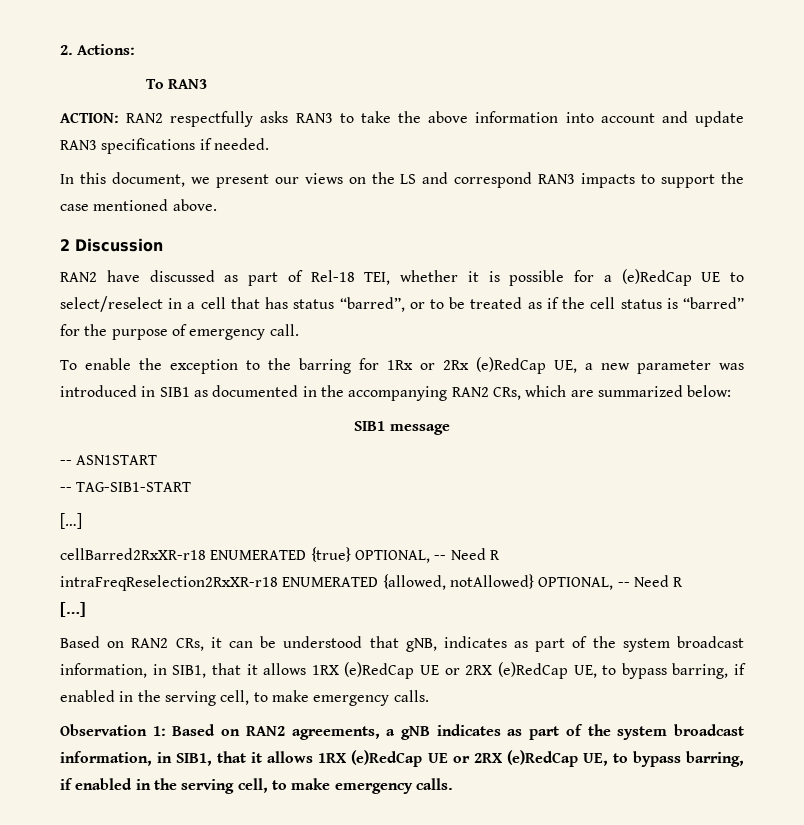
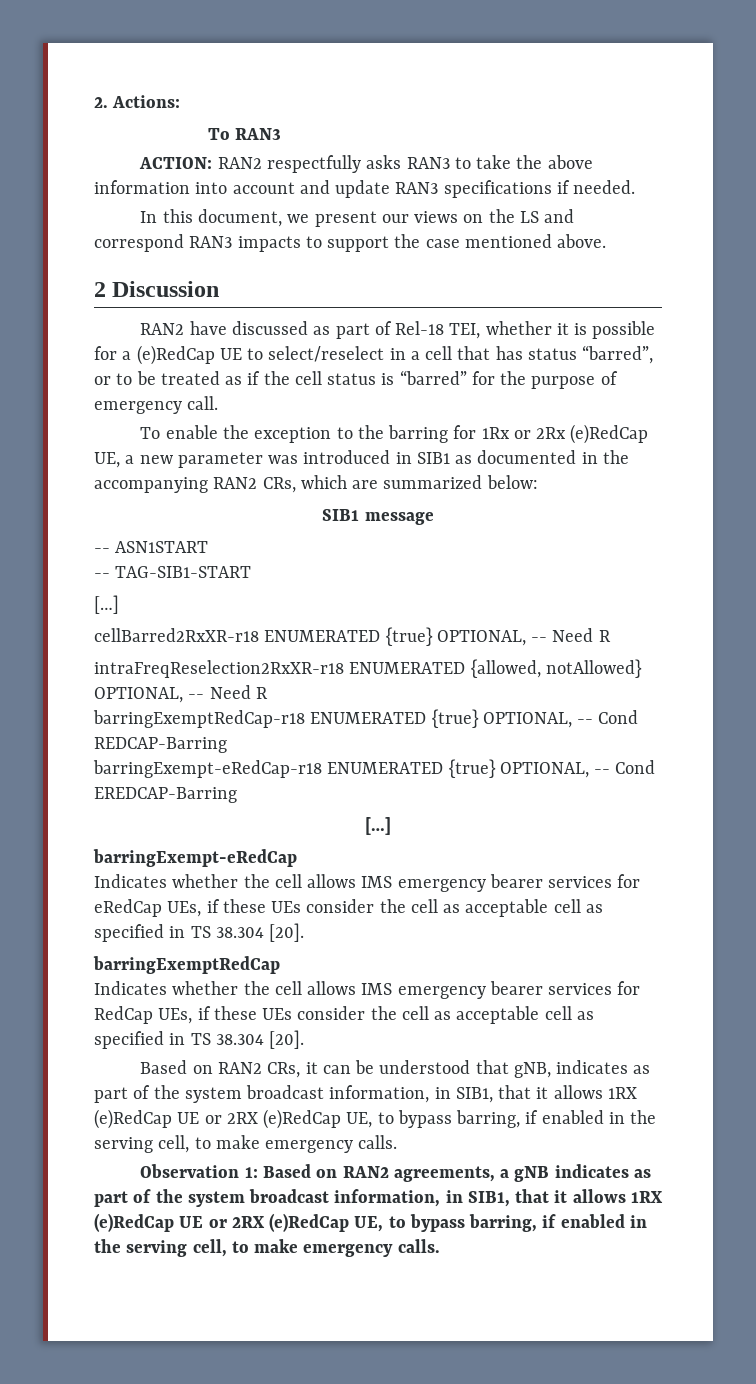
[60,602,86,617] […] -> [93,709,639,728] [94,737,227,753] [93,759,656,778] [94,787,237,803] [365,817,391,835] [93,849,297,867] [94,874,641,892] [94,899,603,917] [94,923,305,942] [93,956,280,974] [94,981,641,999] [94,1006,594,1024] [94,1030,305,1049] barringExemptRedCap-r18 ENUMERATED {true} OPTIONAL, -- Cond REDCAP-Barring // barringExempt-eRedCap-r18 ENUMERATED {true} OPTIONAL, -- Cond EREDCAP-Barring // […] // barringExempt-eRedCap // Indicates whether the cell allows IMS emergency bearer services for eRedCap UEs, if these UEs consider the cell as acceptable cell as specified in TS 38.304 [20]. // barringExemptRedCap // Indicates whether the cell allows IMS emergency bearer services for RedCap UEs, if these UEs consider the cell as acceptable cell as specified in TS 38.304 [20].

